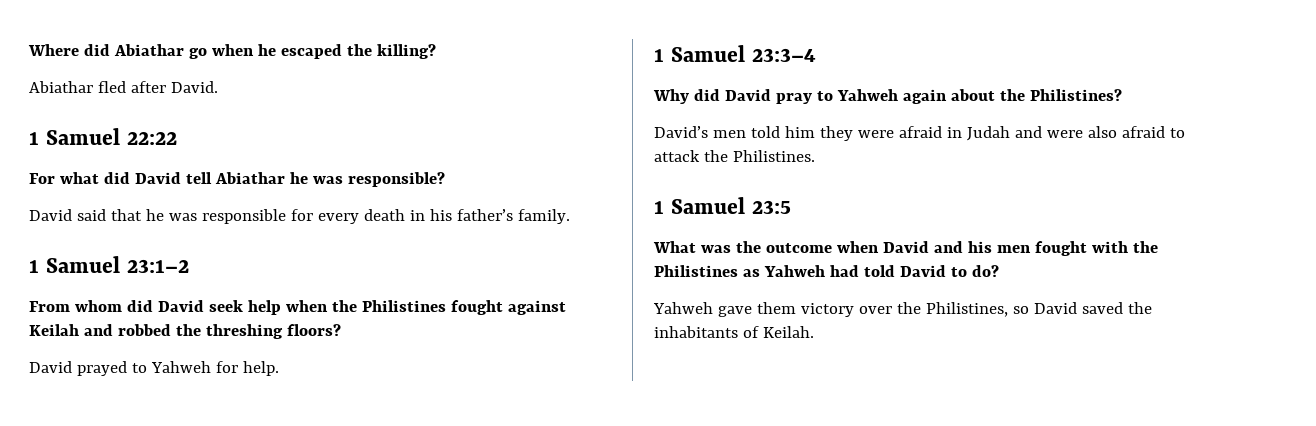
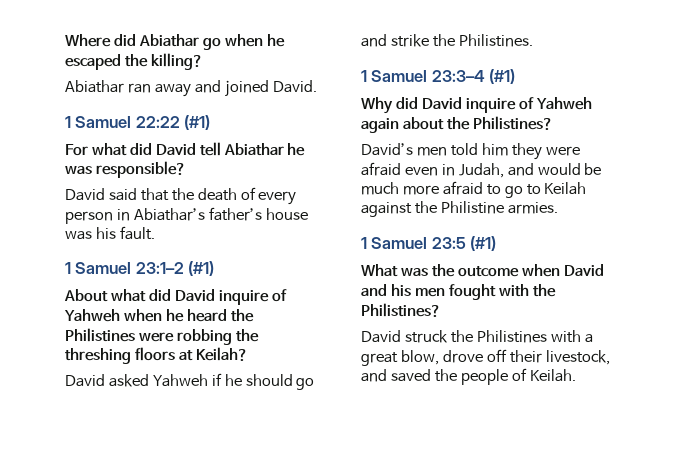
[97,81,166,93] fled after -> [127,80,269,97] ran away and joined
(177, 138) none -> [184,115,211,130] (#1)
[145,209,570,224] [29,256,189,273] [29,300,566,315] [29,324,341,339] [29,361,279,376] he was responsible for every death in his father’s family. // 1 Samuel 23:1–2 // From whom did David seek help when the Philistines fought against Keilah and robbed the threshing floors? // David prayed to Yahweh for help. -> [171,187,297,205] [65,207,308,224] [65,226,155,240] [65,261,215,276] [64,289,287,305] [64,309,254,322] [65,328,259,345] [65,347,248,364] [65,373,315,390] [361,34,533,47] the death of every person in Abiathar’s father’s house was his fault. // 1 Samuel 23:1–2 (#1) // About what did David inquire of Yahweh when he heard the Philistines were robbing the threshing floors at Keilah? // David asked Yahweh if he should go and strike the Philistines.
(816, 55) none -> [489,69,516,84] (#1)
[775,91,833,104] pray to -> [465,97,534,113] inquire of
[946,126,1185,141] [654,150,815,162] in Judah and were also afraid to attack the Philistines. -> [404,163,602,178] [361,181,587,198] [361,201,558,217] even in Judah, and would be much more afraid to go to Keilah against the Philistine armies.
(791, 207) none -> [470,236,497,251] (#1)
[654,265,999,277] [653,302,1077,317] Philistines as Yahweh had told David to do? // Yahweh gave them victory over the Philistines, so David -> [361,303,441,317] [361,330,593,343] [361,349,610,366] [361,369,387,382] Philistines? // David struck the Philistines with a great blow, drove off their livestock, and
[654,326,738,338] inhabitants -> [460,369,508,385] people

